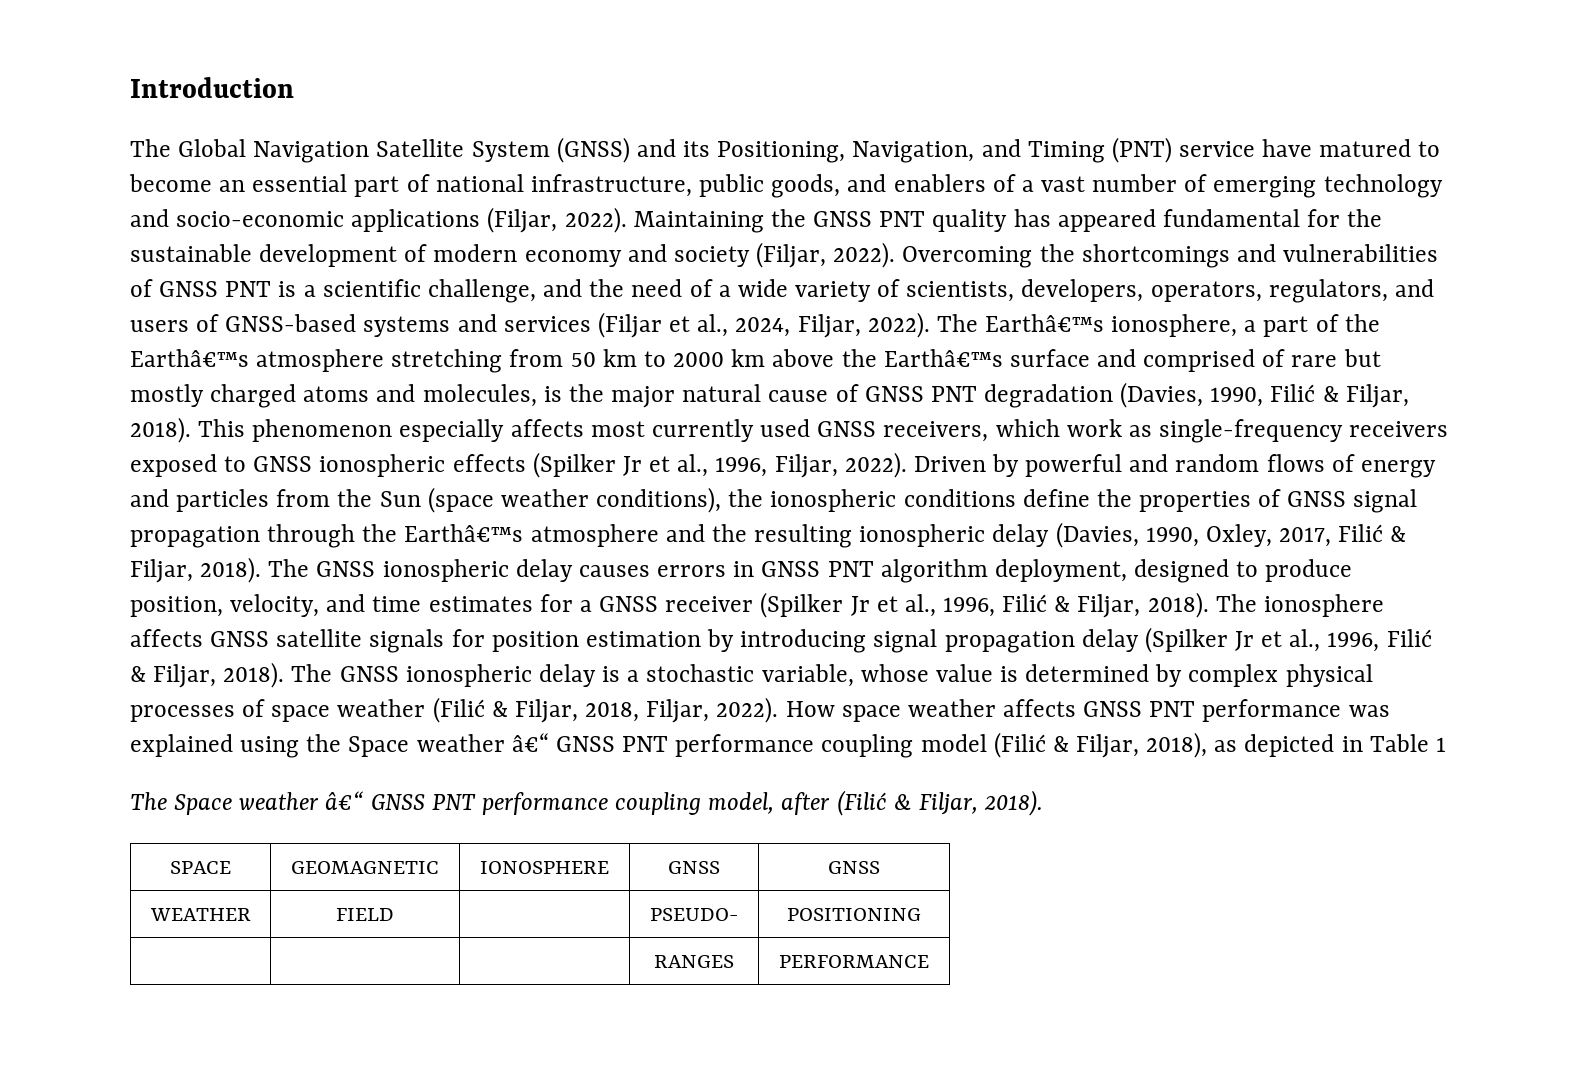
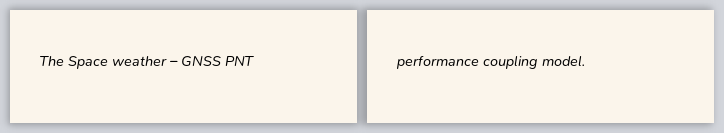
[130,77,294,98] [130,137,1441,163] [129,174,1443,198] [130,207,1383,233] [130,242,1439,268] [130,279,1434,303] [130,312,1380,338] [130,349,1381,373] [130,382,1409,408] [130,417,1449,443] [130,452,1436,478] [130,487,1418,513] [130,522,1407,548] [130,557,1353,583] [130,592,1384,618] [130,627,1432,653] [130,662,1373,688] [130,697,1390,723] [130,732,1446,758] [130,790,1044,816] [170,861,231,874] [291,861,439,874] [480,861,609,874] [668,861,720,874] [828,861,880,874] [149,908,251,921] [336,908,394,921] [650,908,738,921] [787,908,921,921] [654,955,734,968] [779,955,929,968] Introduction // The Global Navigation Satellite System (GNSS) and its Positioning, Navigation, and Timing (PNT) service have matured to become an essential part of national infrastructure, public goods, and enablers of a vast number of emerging technology and socio-economic applications (Filjar, 2022). Maintaining the GNSS PNT quality has appeared fundamental for the sustainable development of modern economy and society (Filjar, 2022). Overcoming the shortcomings and vulnerabilities of GNSS PNT is a scientific challenge, and the need of a wide variety of scientists, developers, operators, regulators, and users of GNSS-based systems and services (Filjar et al., 2024, Filjar, 2022). The Earthâ€™s ionosphere, a part of the Earthâ€™s atmosphere stretching from 50 km to 2000 km above the Earthâ€™s surface and comprised of rare but mostly charged atoms and molecules, is the major natural cause of GNSS PNT degradation (Davies, 1990, Filić & Filjar, 2018). This phenomenon especially affects most currently used GNSS receivers, which work as single-frequency receivers exposed to GNSS ionospheric effects (Spilker Jr et al., 1996, Filjar, 2022). Driven by powerful and random flows of energy and particles from the Sun (space weather conditions), the ionospheric conditions define the properties of GNSS signal propagation through the Earthâ€™s atmosphere and the resulting ionospheric delay (Davies, 1990, Oxley, 2017, Filić & Filjar, 2018). The GNSS ionospheric delay causes errors in GNSS PNT algorithm deployment, designed to produce position, velocity, and time estimates for a GNSS receiver (Spilker Jr et al., 1996, Filić & Filjar, 2018). The ionosphere affects GNSS satellite signals for position estimation by introducing signal propagation delay (Spilker Jr et al., 1996, Filić & Filjar, 2018). The GNSS ionospheric delay is a stochastic variable, whose value is determined by complex physical processes of space weather (Filić & Filjar, 2018, Filjar, 2022). How space weather affects GNSS PNT performance was explained using the Space weather â€“ GNSS PNT performance coupling model (Filić & Filjar, 2018), as depicted in Table 1 // The Space weather â€“ GNSS PNT performance coupling model, after (Filić & Filjar, 2018). // SPACE | GEOMAGNETIC | IONOSPHERE | GNSS | GNSS // WEATHER | FIELD | | PSEUDO- | POSITIONING // | | | RANGES | PERFORMANCE -> [40,55,585,69] The Space weather – GNSS PNT performance coupling model.

